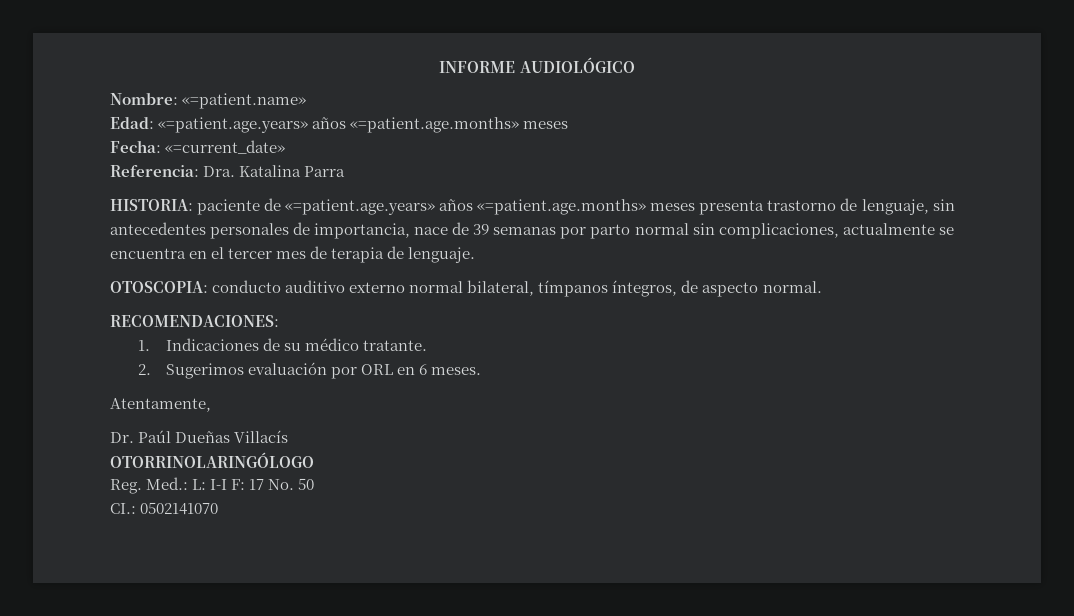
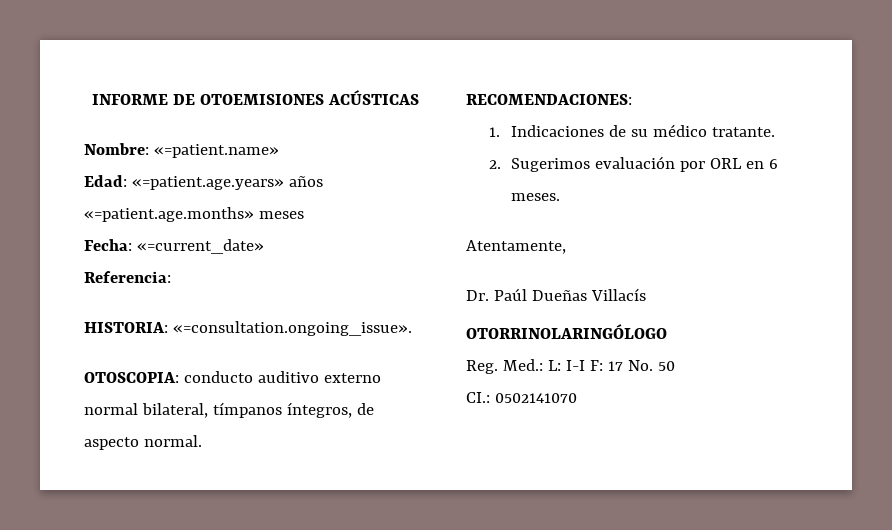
[519,57,635,73] AUDIOLÓGICO -> [172,90,419,105] DE OTOEMISIONES ACÚSTICAS
[203,165,346,177] [110,198,955,215] [110,222,954,239] [110,246,476,263] Dra. Katalina Parra // HISTORIA: paciente de «=patient.age.years» años «=patient.age.months» meses presenta trastorno de lenguaje, sin antecedentes personales de importancia, nace de 39 semanas por parto normal sin complicaciones, actualmente se encuentra en el tercer mes de terapia de lenguaje. -> [84,321,412,336] // HISTORIA: «=consultation.ongoing_issue».

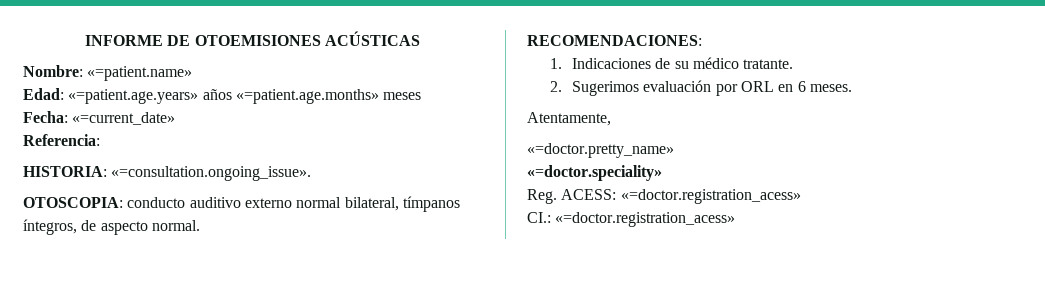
[466,288,646,301] [466,324,667,339] [466,359,675,374] Dr. Paúl Dueñas Villacís // OTORRINOLARINGÓLOGO // Reg. Med.: L: I-I F: 17 No. 50 -> [527,143,674,158] [527,165,662,181] [527,189,801,204] «=doctor.pretty_name» // «=doctor.speciality» // Reg. ACESS: «=doctor.registration_acess»
[494,393,577,403] 0502141070 -> [555,212,736,227] «=doctor.registration_acess»

